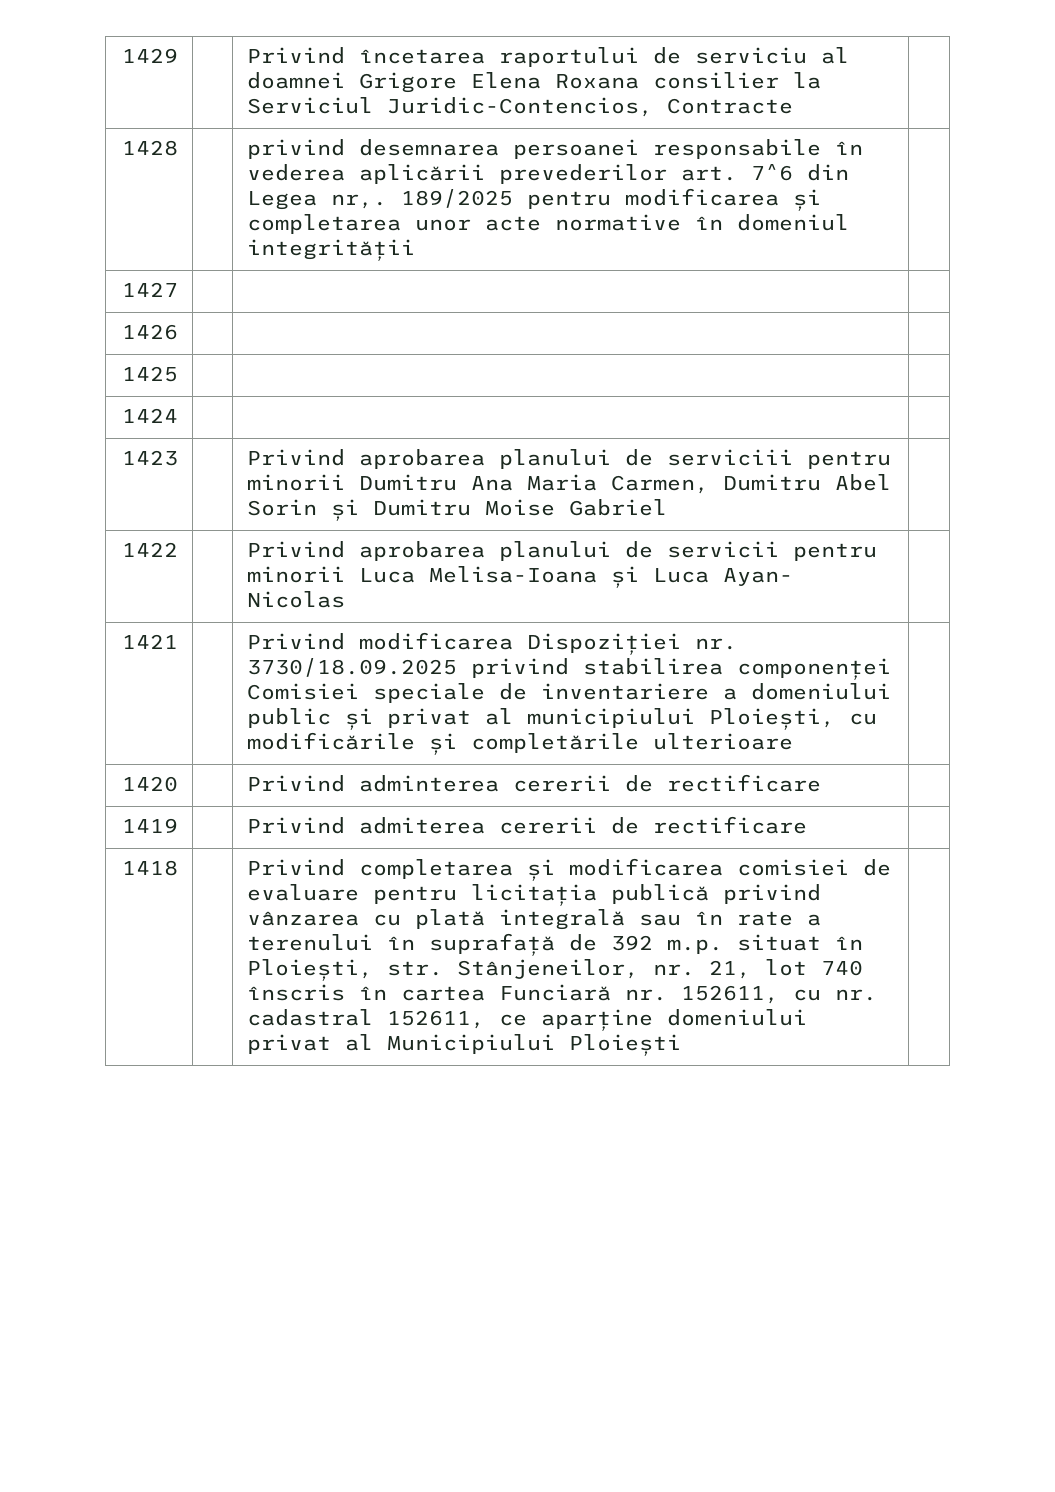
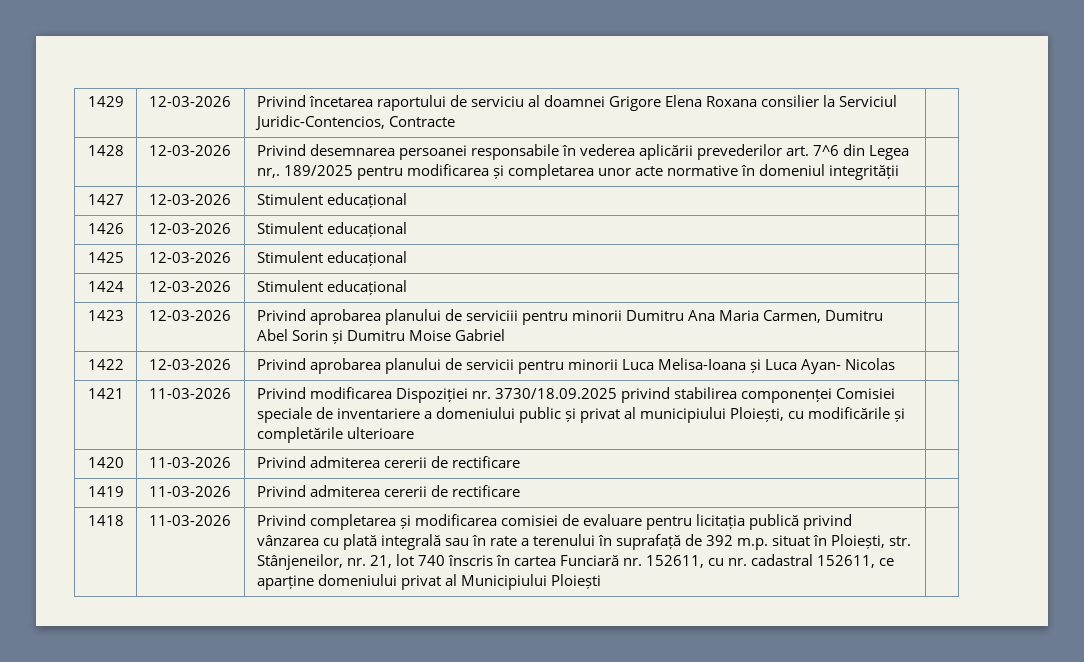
(178, 55) none -> [148,96,231,107] 12-03-2026
[247,139,346,159] | privind -> [148,145,231,156] [256,144,306,156] 12-03-2026 | Privind
[121,324,178,340] [121,366,178,382] [121,408,178,423] | | // 1426 | | | // 1425 | | | // 1424 | | -> [148,194,231,205] [256,193,407,208] [88,223,125,234] [148,223,231,234] [256,222,407,237] [88,252,125,263] [148,252,231,263] [256,251,407,266] [88,281,125,292] [148,281,231,292] [256,280,407,295] 12-03-2026 | Stimulent educațional | // 1426 | 12-03-2026 | Stimulent educațional | // 1425 | 12-03-2026 | Stimulent educațional | // 1424 | 12-03-2026 | Stimulent educațional
(178, 458) none -> [148,310,231,321] 12-03-2026
(178, 549) none -> [148,359,231,370] 12-03-2026
(178, 641) none -> [148,388,231,399] 11-03-2026
[247,775,500,792] | Privind adminterea -> [148,457,231,468] [256,456,380,468] 11-03-2026 | Privind admiterea
(178, 825) none -> [148,486,231,497] 11-03-2026
(178, 868) none -> [148,515,231,526] 11-03-2026

